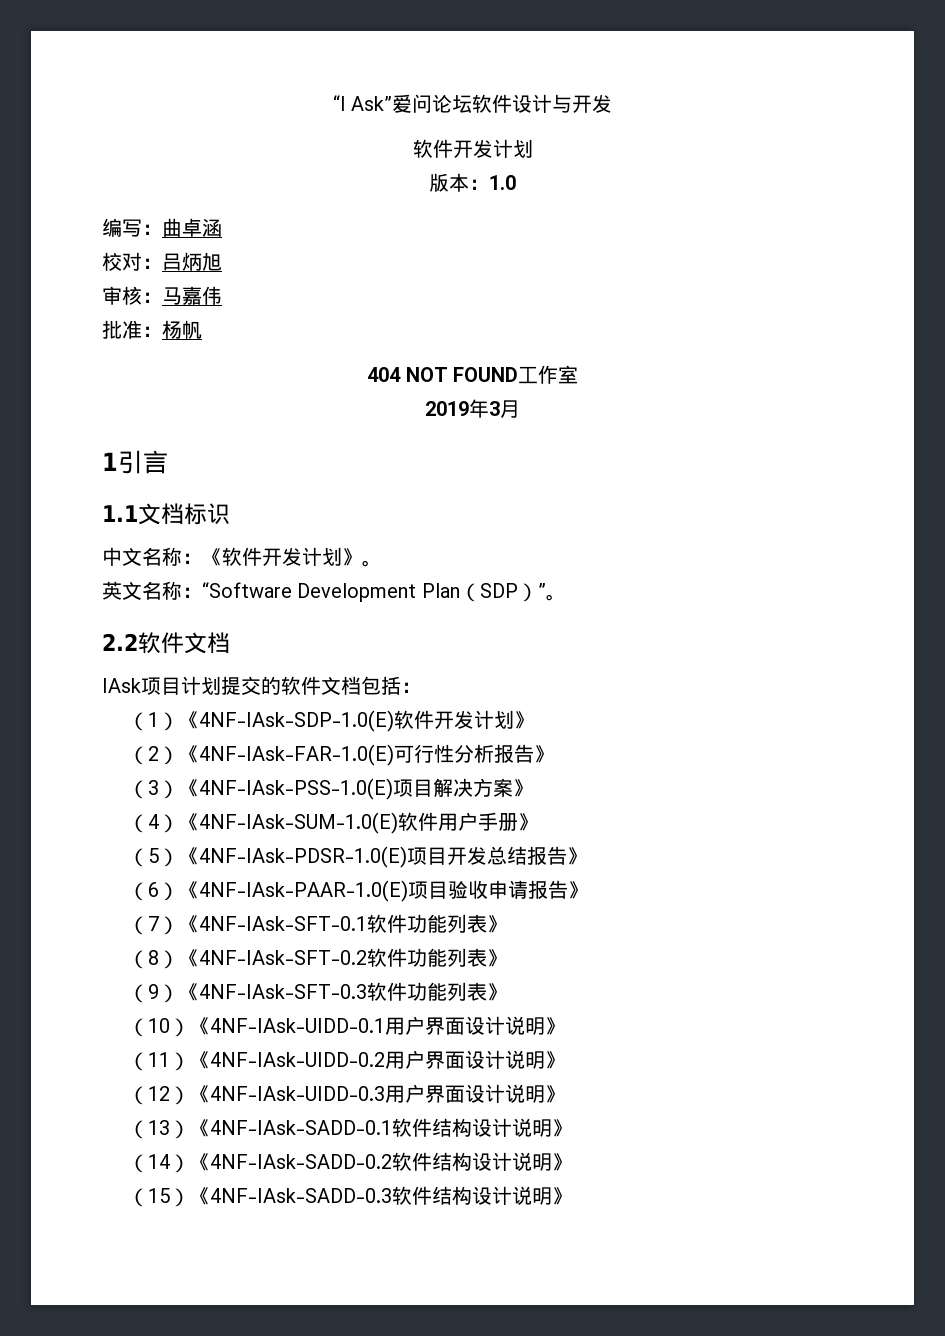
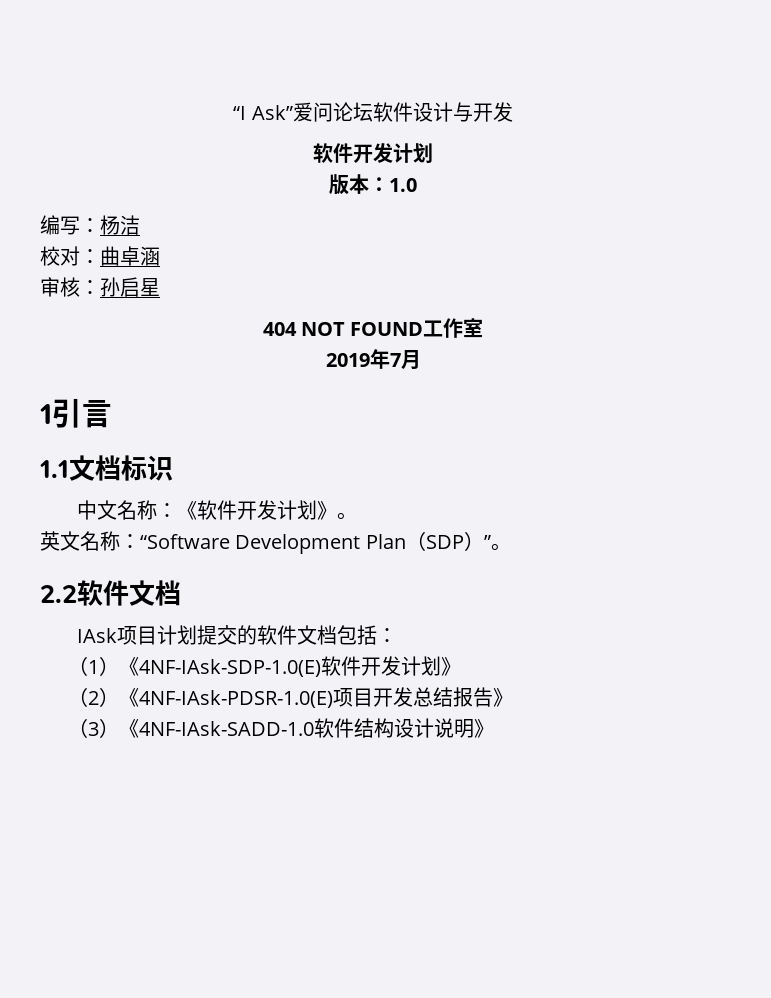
(162, 229) none -> [100,215,140,235] [40,246,100,266] 杨洁 // 校对：
[102,252,222,271] // 校对：吕炳旭 -> (160, 256) none
[162,286,222,305] [102,320,202,339] 马嘉伟 // 批准：杨帆 -> [100,277,160,297] 孙启星
[489,401,500,416] 3 -> [389,353,401,367] 7
[199,744,555,766] [128,778,534,800] [128,812,539,834] [128,847,200,867] 4NF-IAsk-FAR-1.0(E)可行性分析报告》 // （3）《4NF-IAsk-PSS-1.0(E)项目解决方案》 // （4）《4NF-IAsk-SUM-1.0(E)软件用户手册》 // （5）《 -> (139, 697) none
[148,880,589,902] [128,914,508,935] [128,948,508,969] [128,982,508,1003] [128,1016,566,1037] [128,1050,566,1071] [128,1084,566,1105] [128,1118,573,1139] [128,1152,573,1173] [128,1186,573,1207] 6）《4NF-IAsk-PAAR-1.0(E)项目验收申请报告》 // （7）《4NF-IAsk-SFT-0.1软件功能列表》 // （8）《4NF-IAsk-SFT-0.2软件功能列表》 // （9）《4NF-IAsk-SFT-0.3软件功能列表》 // （10）《4NF-IAsk-UIDD-0.1用户界面设计说明》 // （11）《4NF-IAsk-UIDD-0.2用户界面设计说明》 // （12）《4NF-IAsk-UIDD-0.3用户界面设计说明》 // （13）《4NF-IAsk-SADD-0.1软件结构设计说明》 // （14）《4NF-IAsk-SADD-0.2软件结构设计说明》 // （15）《4NF-IAsk-SADD-0.3软件结构设计说明》 -> [87,718,494,738] 3）《4NF-IAsk-SADD-1.0软件结构设计说明》

